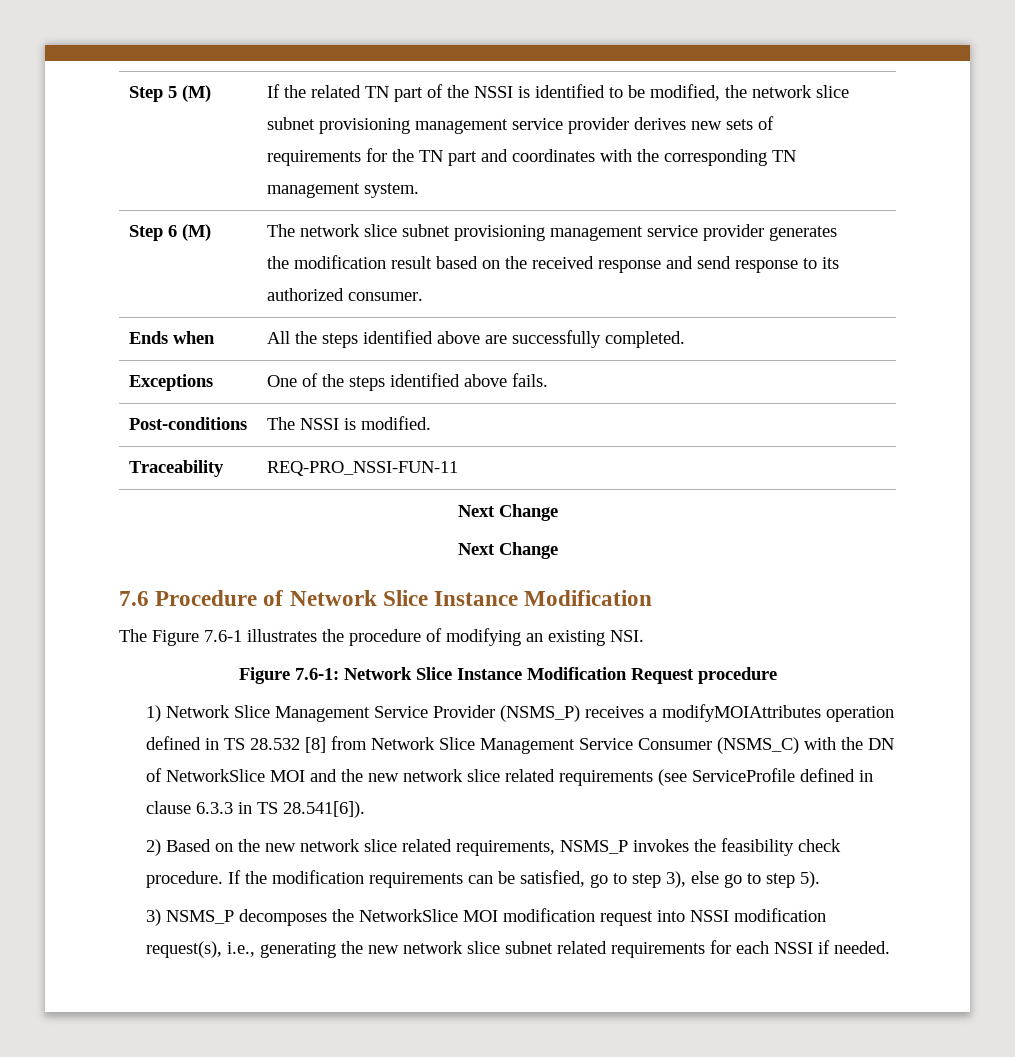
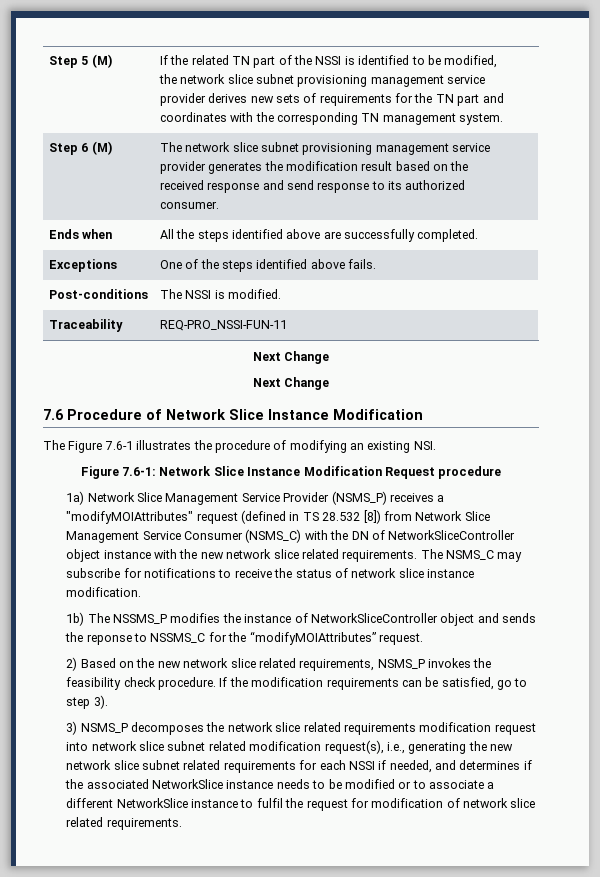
[146,705,162,722] 1) -> [66,491,85,505] 1a)
[662,704,895,722] [146,736,202,750] modifyMOIAttributes operation defined -> [66,510,287,524] "modifyMOIAttributes" request (defined
[305,737,327,753] [8] -> [363,510,381,524] [8])
[166,768,874,786] [146,801,366,818] NetworkSlice MOI and the new network slice related requirements (see ServiceProfile defined in clause 6.3.3 in TS 28.541[6]). -> [388,530,516,540] [66,549,523,562] [66,568,475,578] [66,587,142,597] [66,612,537,626] [65,631,423,645] NetworkSliceController object instance with the new network slice related requirements. The NSMS_C may subscribe for notifications to receive the status of network slice instance modification. // 1b) The NSSMS_P modifies the instance of NetworkSliceController object and sends the reponse to NSSMS_C for the “modifyMOIAttributes” request.
[666,871,821,888] [146,908,730,926] 3), else go to step 5). // 3) NSMS_P decomposes the NetworkSlice MOI modification request into NSSI -> [93,695,108,709] [66,721,536,735] [66,741,246,751] 3). // 3) NSMS_P decomposes the network slice related requirements modification request into network slice subnet related
[834,941,891,954] needed. -> [389,760,532,773] [65,779,495,789] [66,798,536,811] [66,817,182,830] needed, and determines if the associated NetworkSlice instance needs to be modified or to associate a different NetworkSlice instance to fulfil the request for modification of network slice related requirements.

